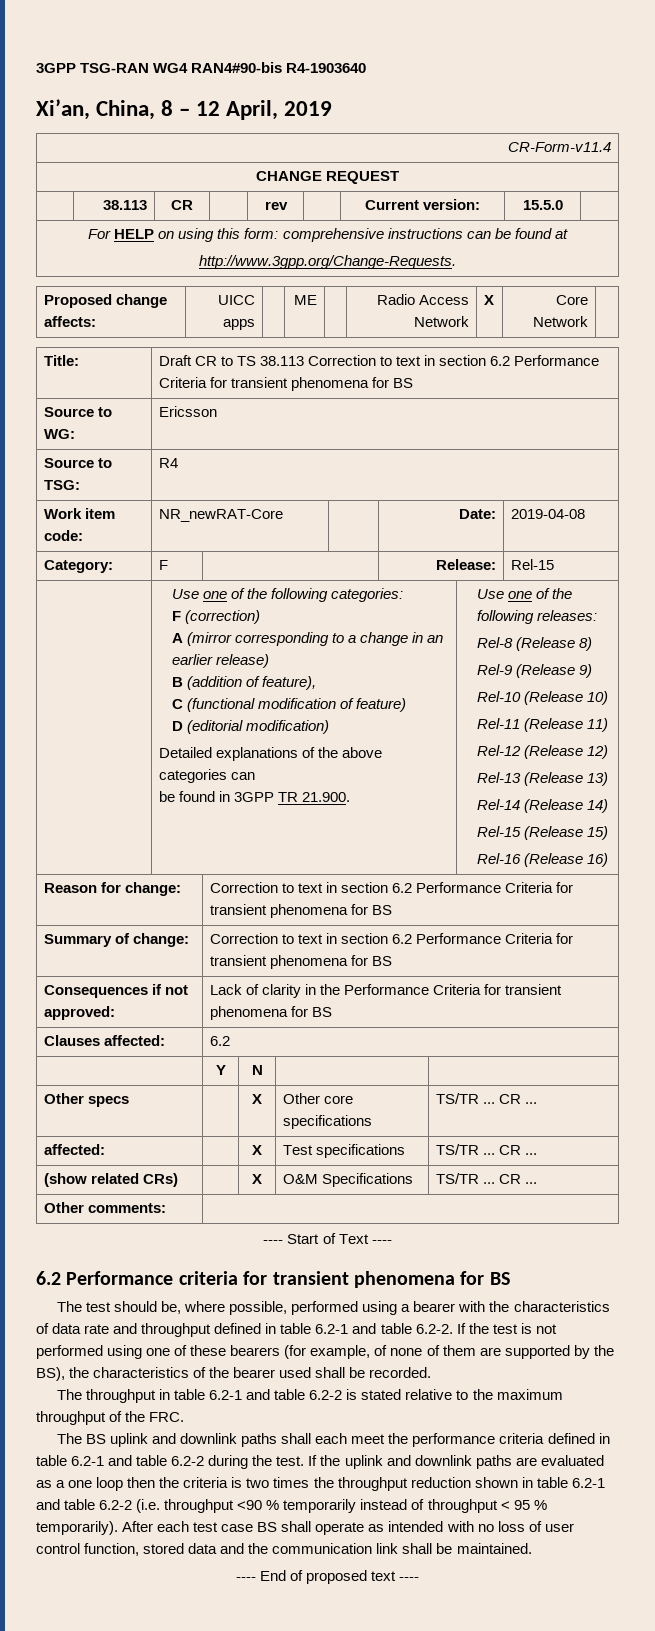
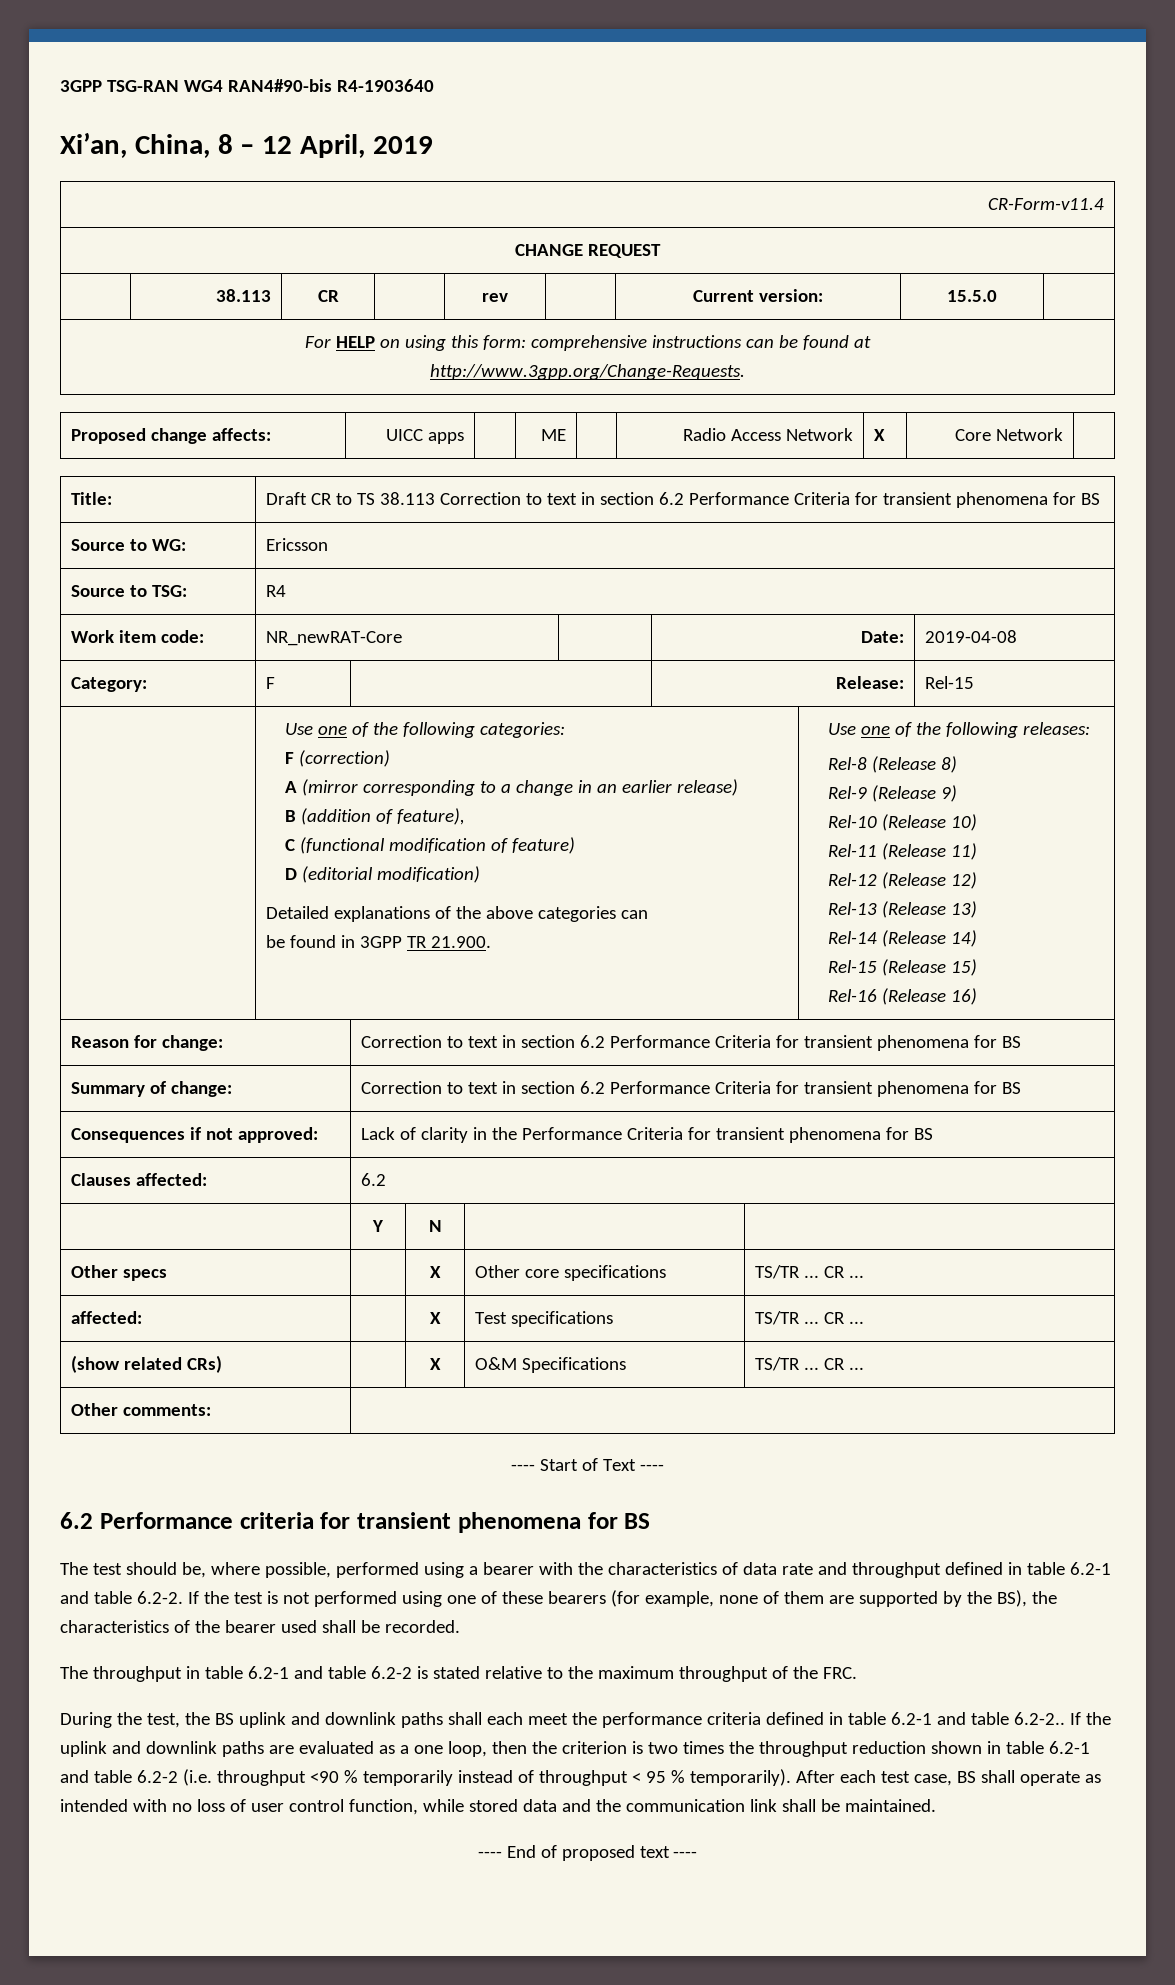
[374,1345,388,1356] of -> (714, 1599) none
[56,1433,82,1444] The -> [60,1712,210,1728] During the test, the
[171,1455,305,1469] 6.2-2 during the test. -> [1013,1712,1065,1725] 6.2-2..
[96,1477,124,1491] loop -> [447,1741,487,1757] loop,
[183,1477,229,1488] criteria -> [561,1741,627,1754] criterion
[221,1524,254,1532] case -> [913,1774,952,1786] case,
(140, 1549) none -> [422,1799,464,1812] while

